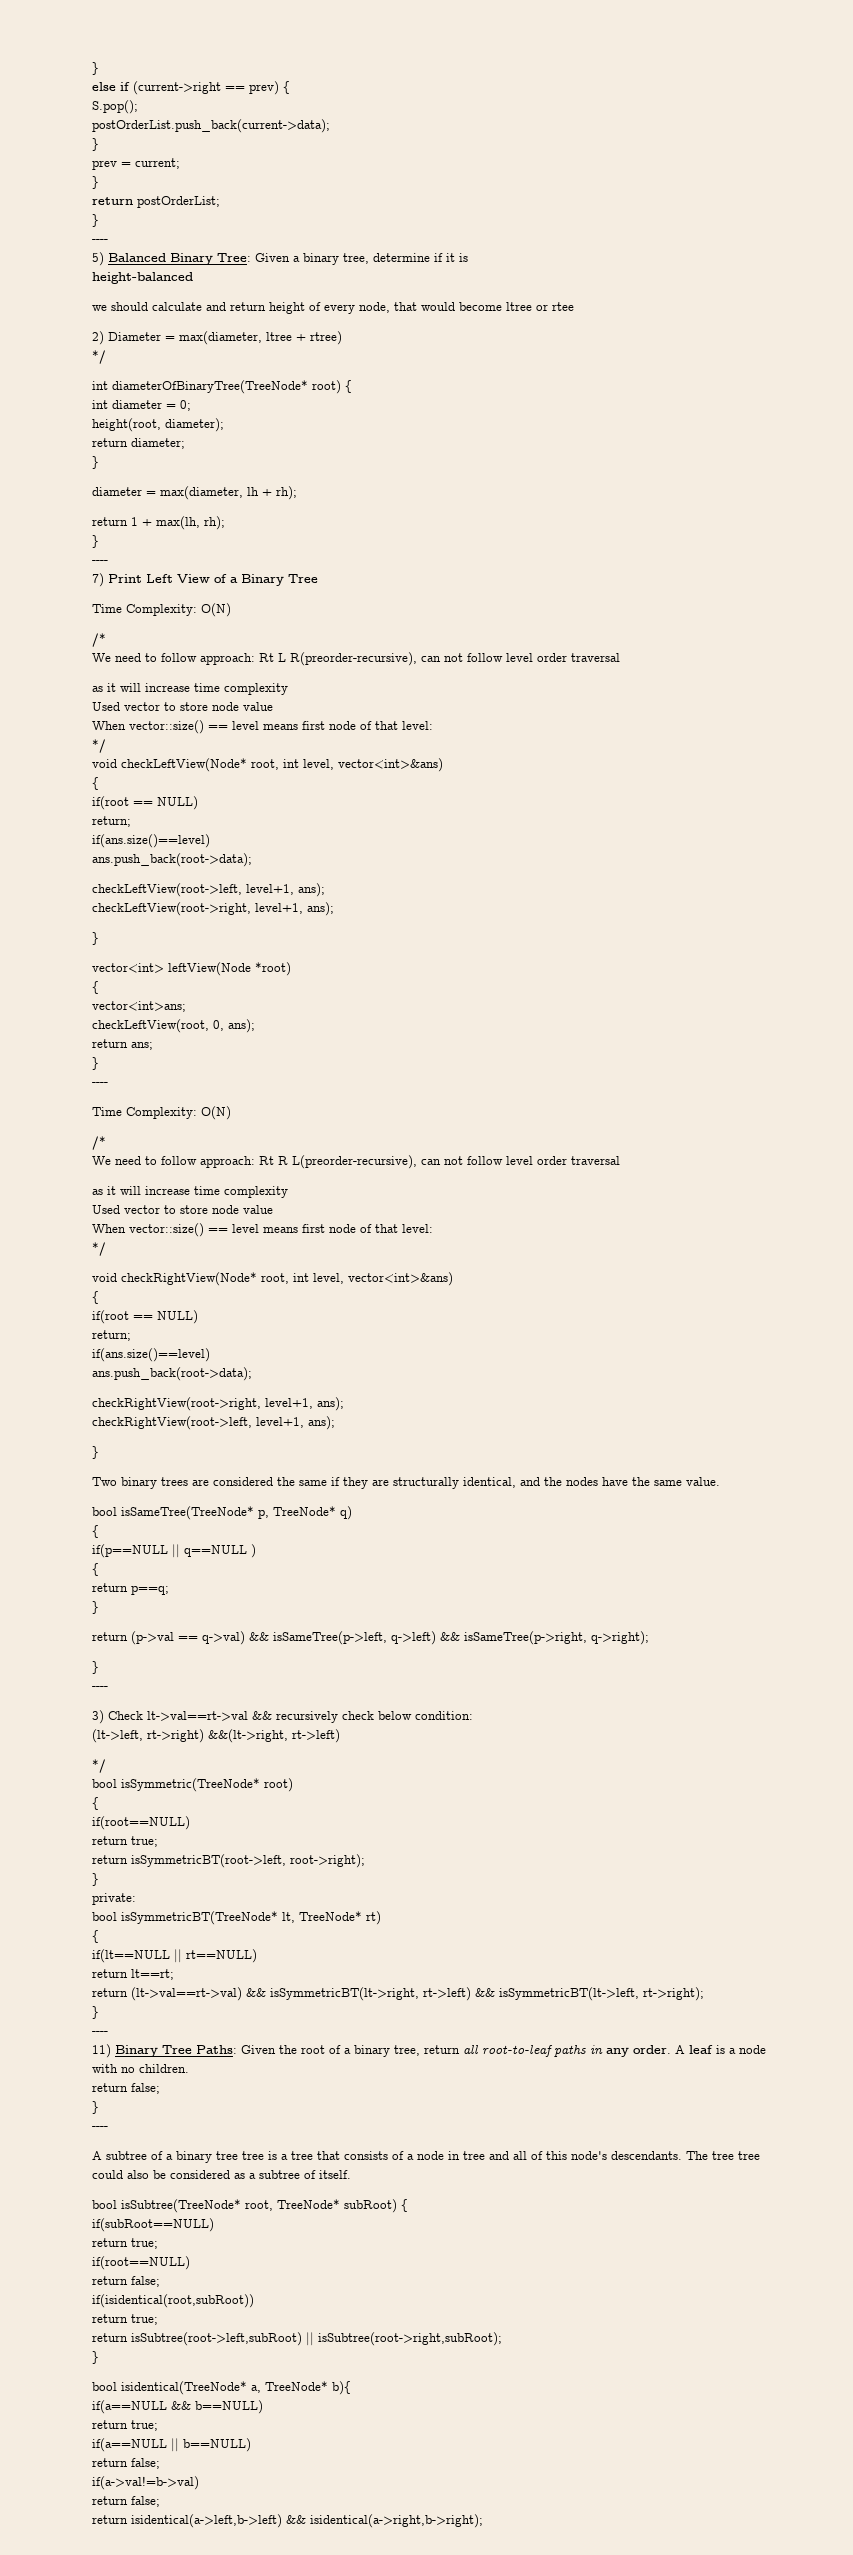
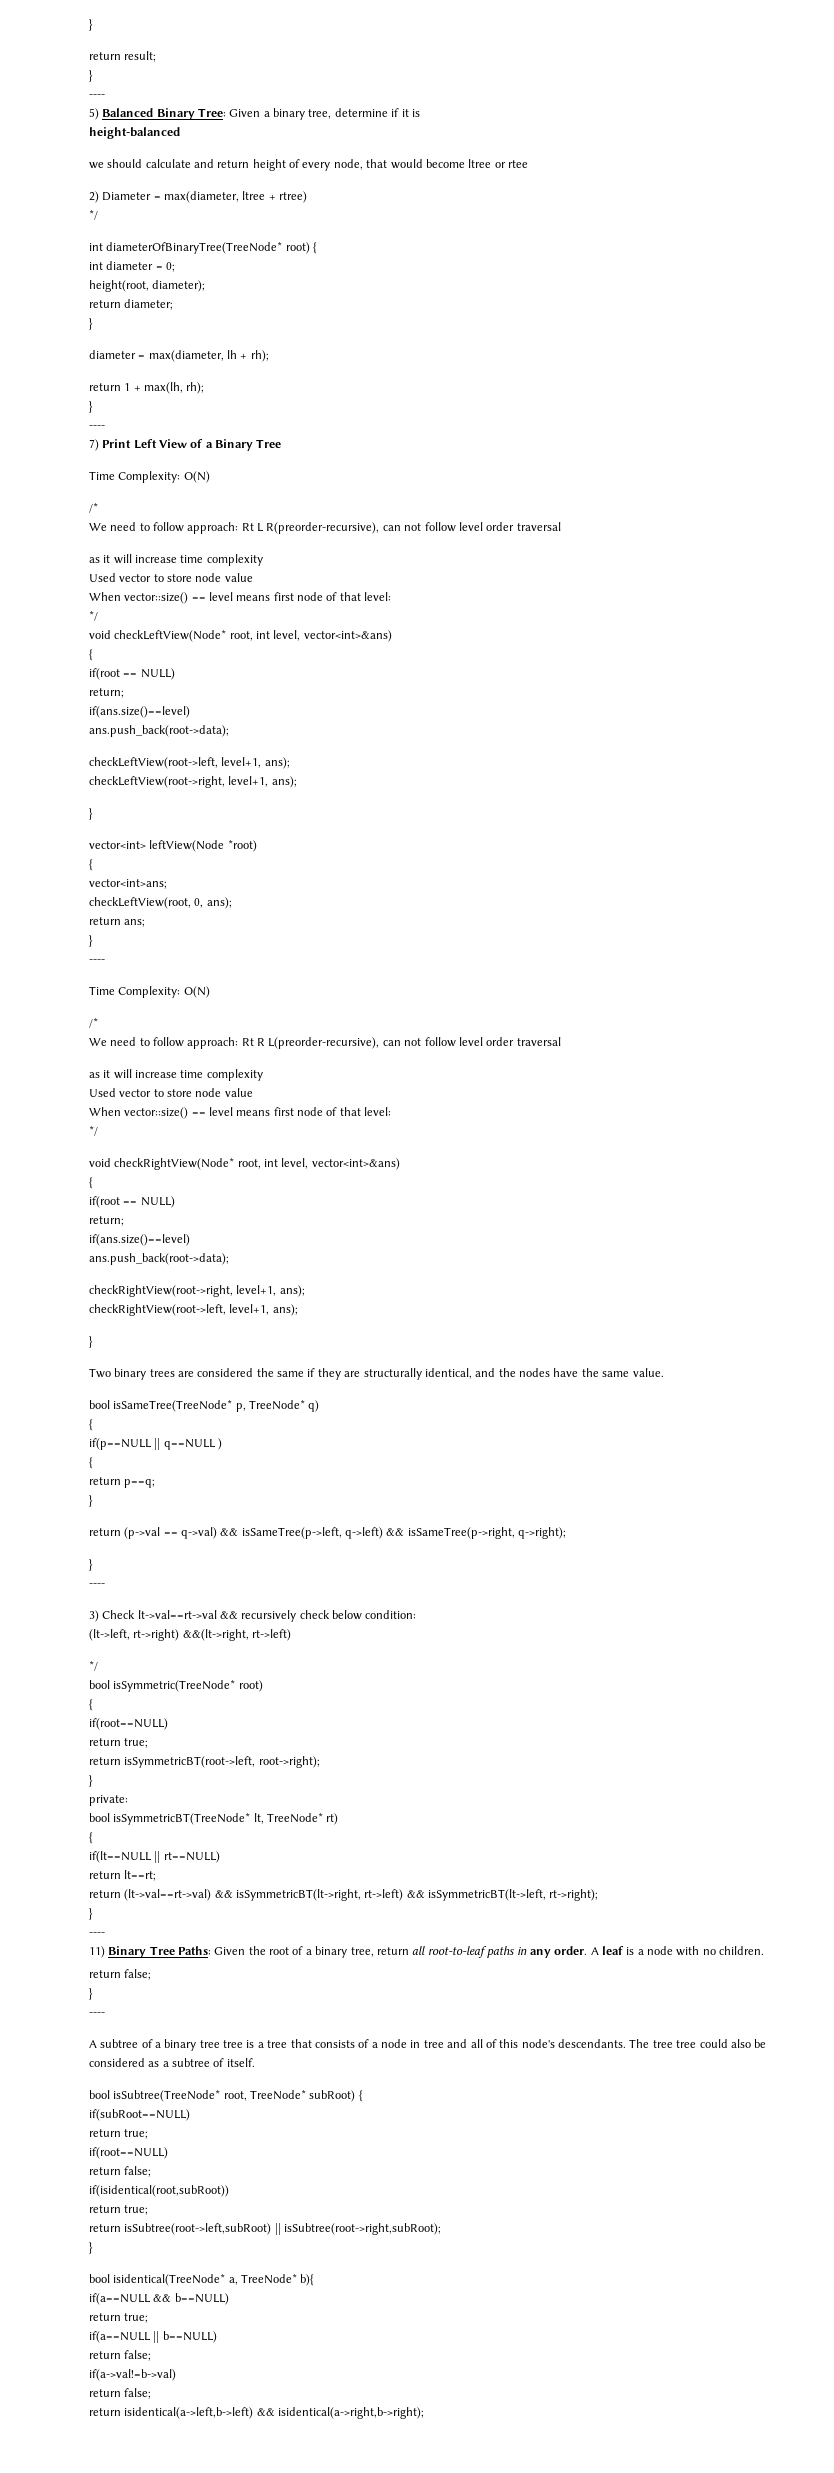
[92,62,100,75] [92,81,291,95] [92,100,139,114] [92,119,331,133] [92,138,100,151] [92,158,181,170] [92,176,100,189] [92,196,221,208] } // else if (current->right == prev) { // S.pop(); // postOrderList.push_back(current->data); // } // prev = current; // } // return postOrderList; -> [88,19,93,31] [88,51,157,62] } // return result;

